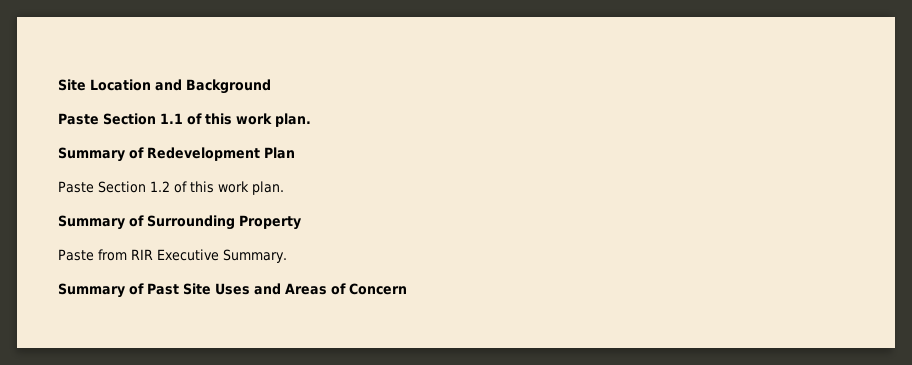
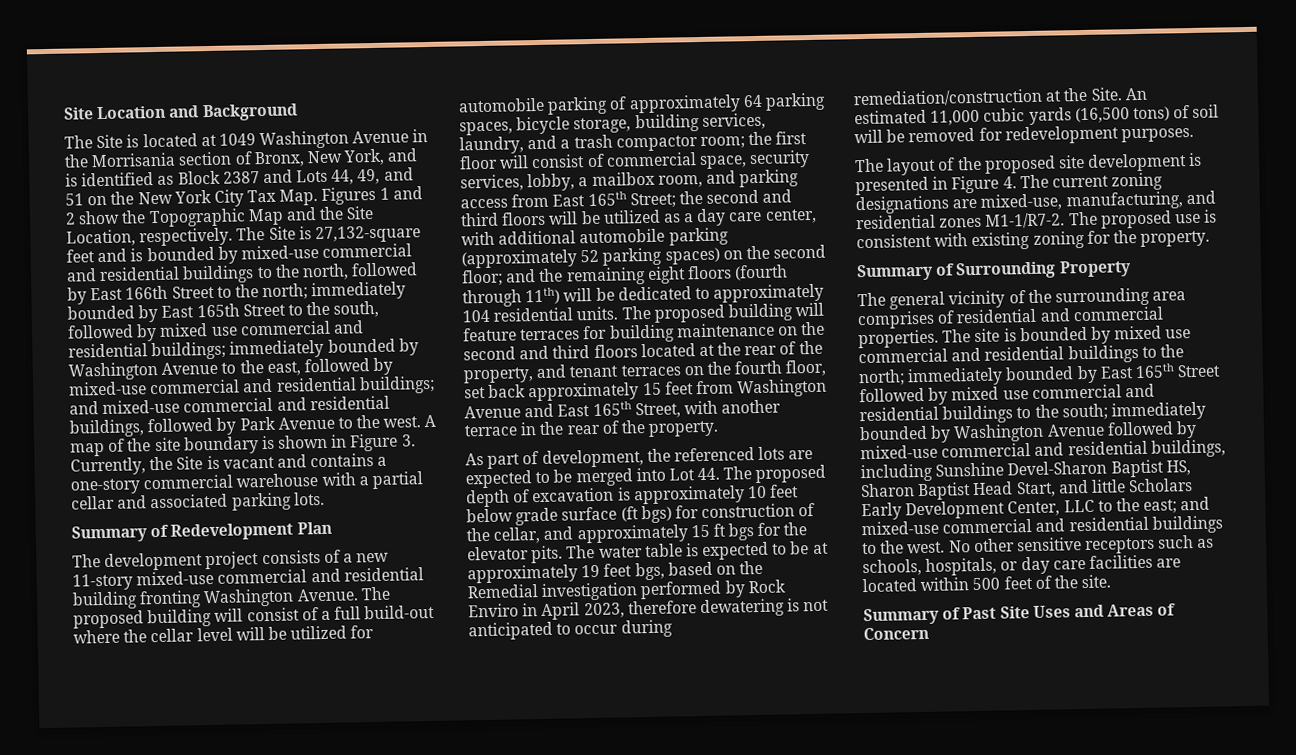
[58,113,311,127] [58,147,295,162] [58,181,284,195] [58,215,301,230] [58,249,287,263] Paste Section 1.1 of this work plan. // Summary of Redevelopment Plan // Paste Section 1.2 of this work plan. // Summary of Surrounding Property // Paste from RIR Executive Summary. -> [64,128,429,150] [64,148,418,168] [65,167,414,187] [65,186,423,207] [65,205,375,228] [66,225,421,247] [66,243,413,264] [66,262,419,284] [67,281,407,305] [67,300,380,323] [67,320,364,342] [68,338,419,361] [68,357,394,381] [68,375,435,396] [69,395,390,415] [69,414,437,438] [70,433,416,457] [70,453,388,476] [70,471,423,495] [71,491,325,511] [71,521,332,543] [72,549,390,571] [72,567,424,591] [72,586,391,610] [73,604,436,629] [73,625,375,644] [458,92,826,115] [459,112,766,136] [459,131,808,155] [459,149,811,170] [460,169,800,192] [460,189,793,209] [460,208,817,227] [461,227,729,246] [461,244,827,269] [462,264,789,287] [462,283,825,308] [462,302,825,323] [463,321,826,343] [463,340,823,361] [463,359,827,384] [464,378,828,402] [464,399,782,419] [464,420,720,437] [465,446,814,469] [465,464,827,489] [466,484,800,508] [466,502,816,526] [466,522,808,544] [467,541,829,564] [467,560,764,584] [467,579,786,601] [468,598,830,620] [468,619,673,641] [853,87,1147,108] [854,104,1220,126] [854,125,1194,145] [855,152,1203,176] [855,172,1164,196] [855,190,1216,215] [856,209,1218,230] [856,230,1211,251] [856,260,1131,282] [857,287,1187,310] [857,306,1164,330] [858,325,1192,349] [858,344,1184,364] [858,363,1222,387] [859,383,1155,405] [859,401,1206,424] [859,420,1197,443] [860,439,1226,460] [860,459,1191,483] [860,478,1194,501] [861,496,1211,521] [861,515,1223,536] [862,535,1215,555] [862,554,1182,577] [862,574,1112,593] The Site is located at 1049 Washington Avenue in the Morrisania section of Bronx, New York, and is identified as Block 2387 and Lots 44, 49, and 51 on the New York City Tax Map. Figures 1 and 2 show the Topographic Map and the Site Location, respectively. The Site is 27,132-square feet and is bounded by mixed-use commercial and residential buildings to the north, followed by East 166th Street to the north; immediately bounded by East 165th Street to the south, followed by mixed use commercial and residential buildings; immediately bounded by Washington Avenue to the east, followed by mixed-use commercial and residential buildings; and mixed-use commercial and residential buildings, followed by Park Avenue to the west. A map of the site boundary is shown in Figure 3. Currently, the Site is vacant and contains a one-story commercial warehouse with a partial cellar and associated parking lots. // Summary of Redevelopment Plan // The development project consists of a new 11-story mixed-use commercial and residential building fronting Washington Avenue. The proposed building will consist of a full build-out where the cellar level will be utilized for automobile parking of approximately 64 parking spaces, bicycle storage, building services, laundry, and a trash compactor room; the first floor will consist of commercial space, security services, lobby, a mailbox room, and parking access from East 165th Street; the second and third floors will be utilized as a day care center, with additional automobile parking (approximately 52 parking spaces) on the second floor; and the remaining eight floors (fourth through 11th) will be dedicated to approximately 104 residential units. The proposed building will feature terraces for building maintenance on the second and third floors located at the rear of the property, and tenant terraces on the fourth floor, set back approximately 15 feet from Washington Avenue and East 165th Street, with another terrace in the rear of the property. // As part of development, the referenced lots are expected to be merged into Lot 44. The proposed depth of excavation is approximately 10 feet below grade surface (ft bgs) for construction of the cellar, and approximately 15 ft bgs for the elevator pits. The water table is expected to be at approximately 19 feet bgs, based on the Remedial investigation performed by Rock Enviro in April 2023, therefore dewatering is not anticipated to occur during remediation/construction at the Site. An estimated 11,000 cubic yards (16,500 tons) of soil will be removed for redevelopment purposes. // The layout of the proposed site development is presented in Figure 4. The current zoning designations are mixed-use, manufacturing, and residential zones M1-1/R7-2. The proposed use is consistent with existing zoning for the property. // Summary of Surrounding Property // The general vicinity of the surrounding area comprises of residential and commercial properties. The site is bounded by mixed use commercial and residential buildings to the north; immediately bounded by East 165th Street followed by mixed use commercial and residential buildings to the south; immediately bounded by Washington Avenue followed by mixed-use commercial and residential buildings, including Sunshine Devel-Sharon Baptist HS, Sharon Baptist Head Start, and little Scholars Early Development Center, LLC to the east; and mixed-use commercial and residential buildings to the west. No other sensitive receptors such as schools, hospitals, or day care facilities are located within 500 feet of the site.

